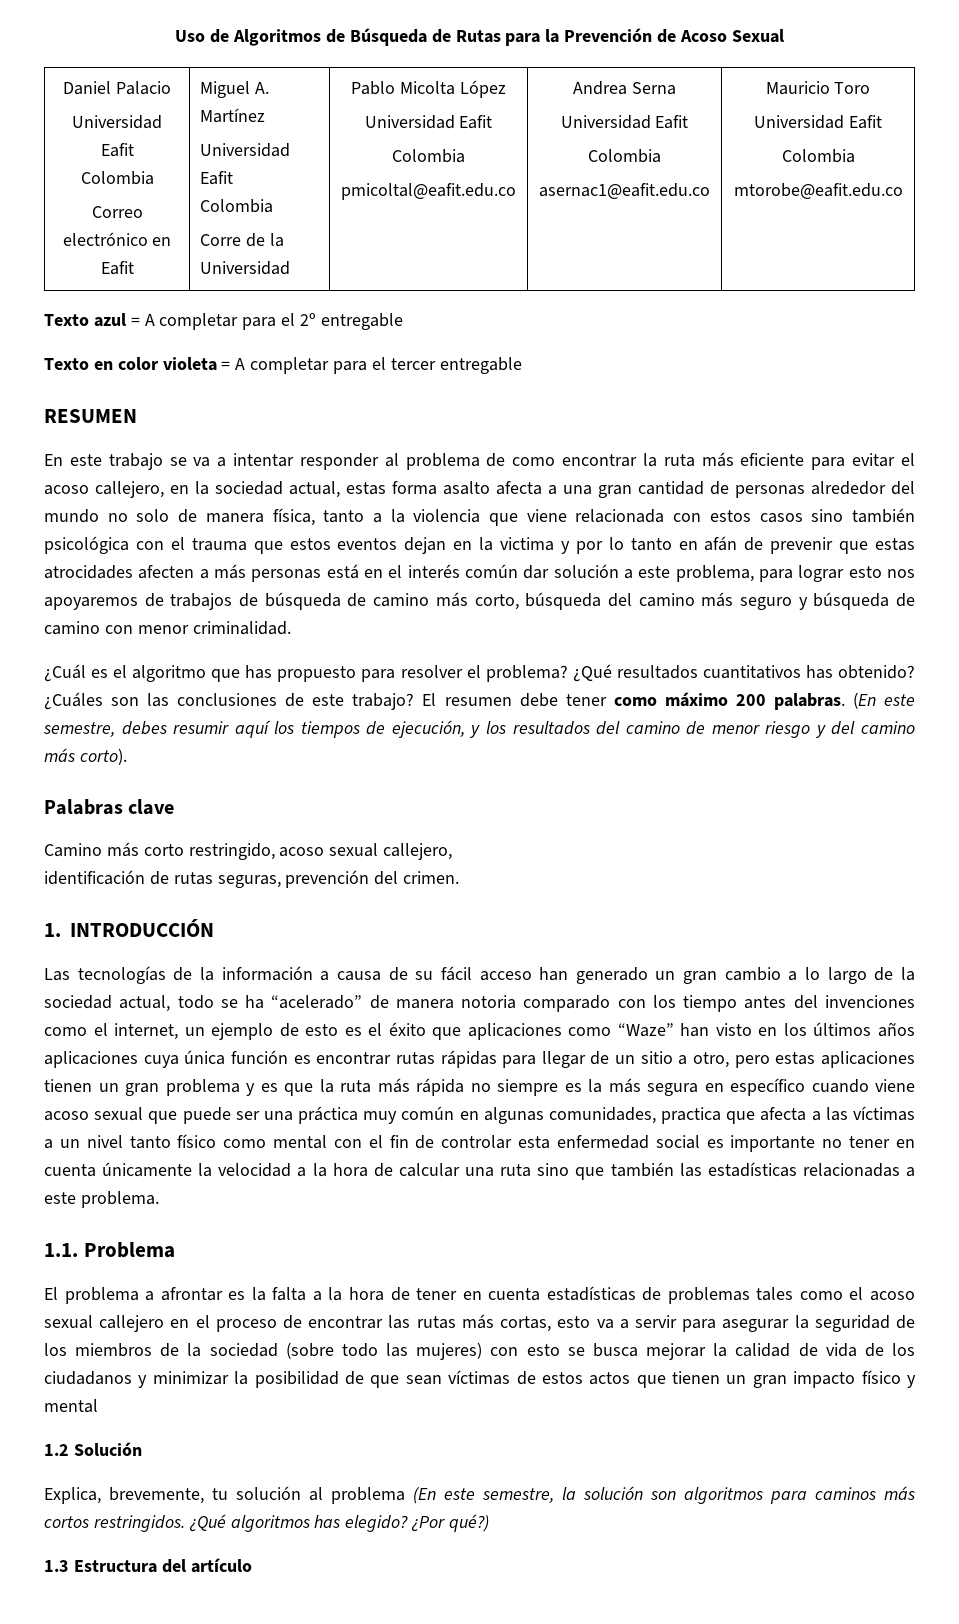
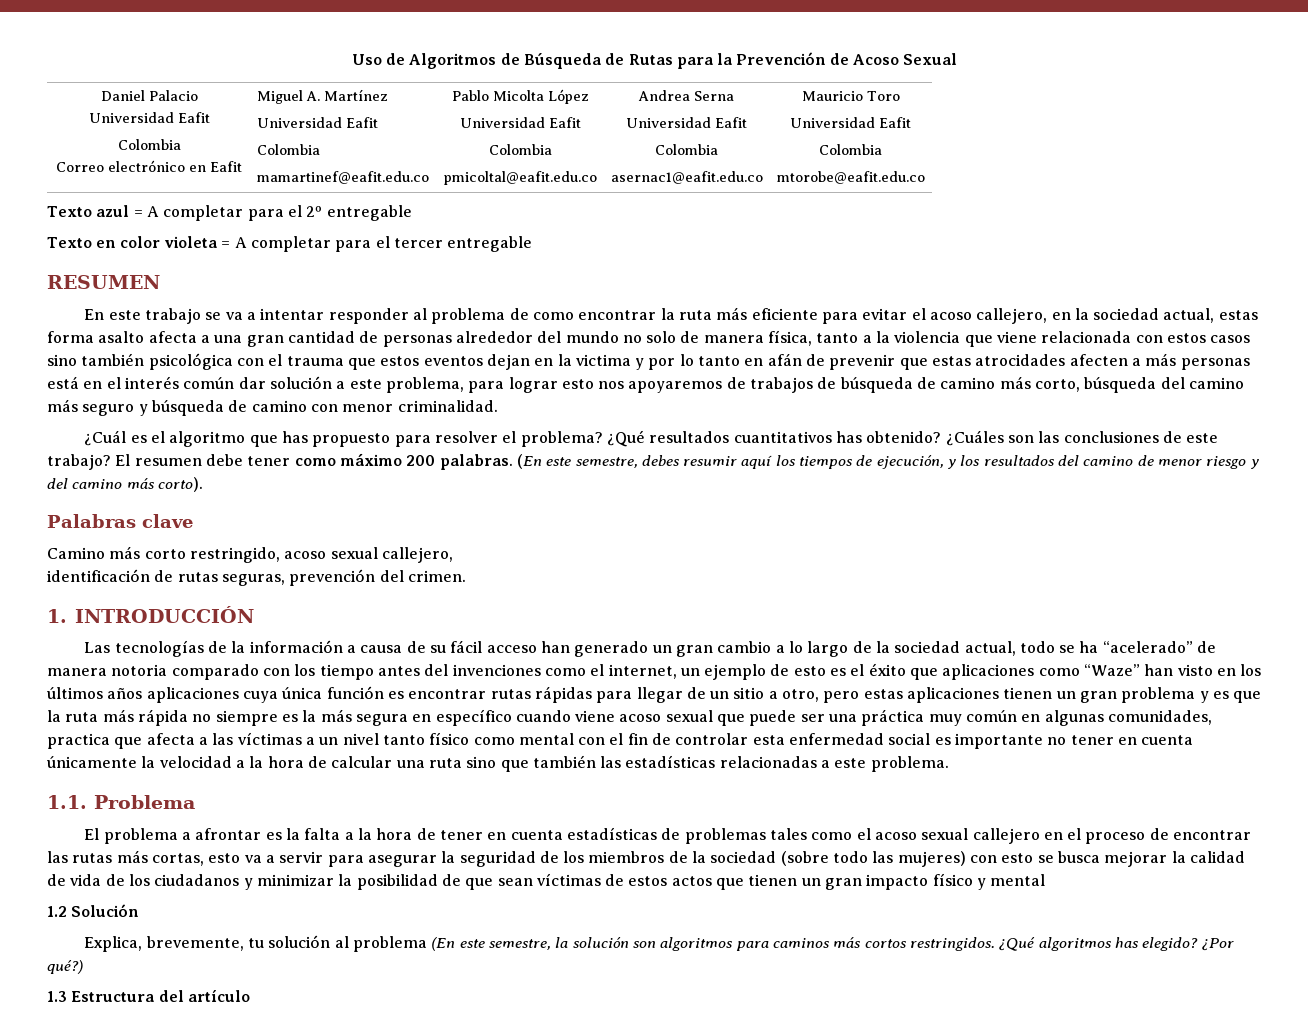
[200,233,284,247] [200,261,291,275] Corre de la Universidad -> [256,171,429,184] mamartinef@eafit.edu.co

